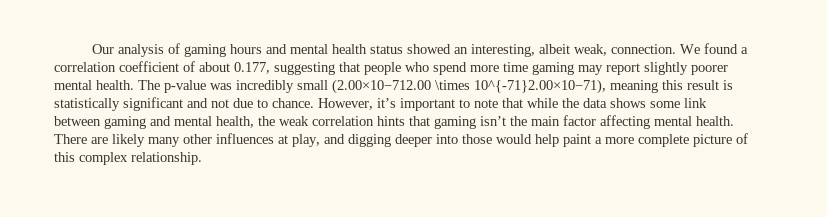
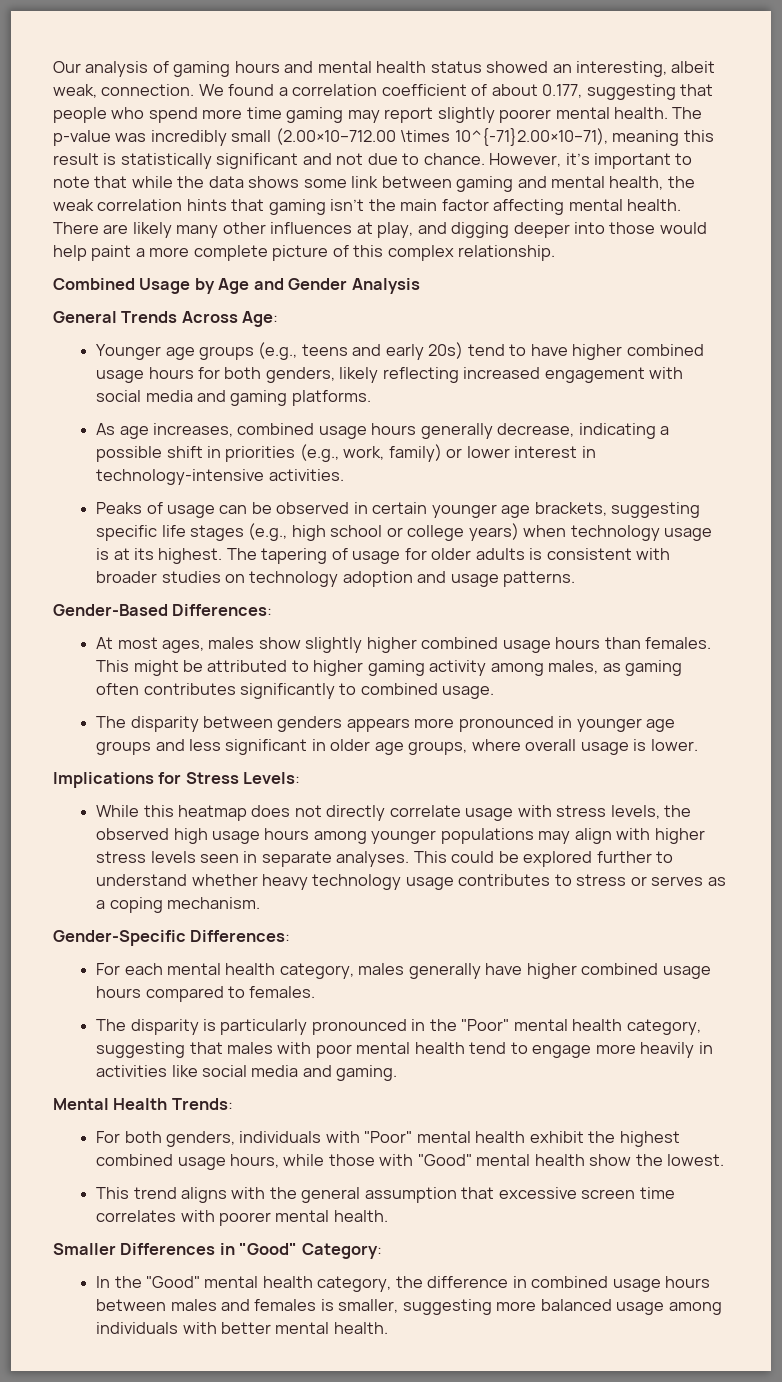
(202, 158) none -> [53,278,420,294] [53,311,279,327] [96,342,704,360] [96,367,684,383] [96,390,371,406] [96,423,670,439] [96,444,596,462] [96,469,344,485] [96,502,701,518] [96,523,713,541] [96,548,671,564] [96,571,576,587] [53,604,273,616] [96,637,712,653] [96,660,683,676] [96,683,495,699] [96,716,676,732] [96,739,698,755] [53,772,301,788] [96,805,692,821] [96,828,705,844] [96,851,674,867] [96,874,726,890] [96,897,261,913] [53,930,291,946] [96,963,711,979] [96,986,316,1002] [96,1019,701,1035] [96,1042,713,1058] [96,1065,398,1081] [53,1098,233,1110] [96,1131,680,1147] [96,1154,725,1170] [96,1187,675,1203] [96,1210,388,1226] [53,1243,382,1259] [96,1276,711,1292] [96,1299,722,1315] [96,1322,388,1334] // Combined Usage by Age and Gender Analysis // General Trends Across Age: // Younger age groups (e.g., teens and early 20s) tend to have higher combined usage hours for both genders, likely reflecting increased engagement with social media and gaming platforms. // As age increases, combined usage hours generally decrease, indicating a possible shift in priorities (e.g., work, family) or lower interest in technology-intensive activities. // Peaks of usage can be observed in certain younger age brackets, suggesting specific life stages (e.g., high school or college years) when technology usage is at its highest. The tapering of usage for older adults is consistent with broader studies on technology adoption and usage patterns. // Gender-Based Differences: // At most ages, males show slightly higher combined usage hours than females. This might be attributed to higher gaming activity among males, as gaming often contributes significantly to combined usage. // The disparity between genders appears more pronounced in younger age groups and less significant in older age groups, where overall usage is lower. // Implications for Stress Levels: // While this heatmap does not directly correlate usage with stress levels, the observed high usage hours among younger populations may align with higher stress levels seen in separate analyses. This could be explored further to understand whether heavy technology usage contributes to stress or serves as a coping mechanism. // Gender-Specific Differences: // For each mental health category, males generally have higher combined usage hours compared to females. // The disparity is particularly pronounced in the "Poor" mental health category, suggesting that males with poor mental health tend to engage more heavily in activities like social media and gaming. // Mental Health Trends: // For both genders, individuals with "Poor" mental health exhibit the highest combined usage hours, while those with "Good" mental health show the lowest. // This trend aligns with the general assumption that excessive screen time correlates with poorer mental health. // Smaller Differences in "Good" Category: // In the "Good" mental health category, the difference in combined usage hours between males and females is smaller, suggesting more balanced usage among individuals with better mental health.

